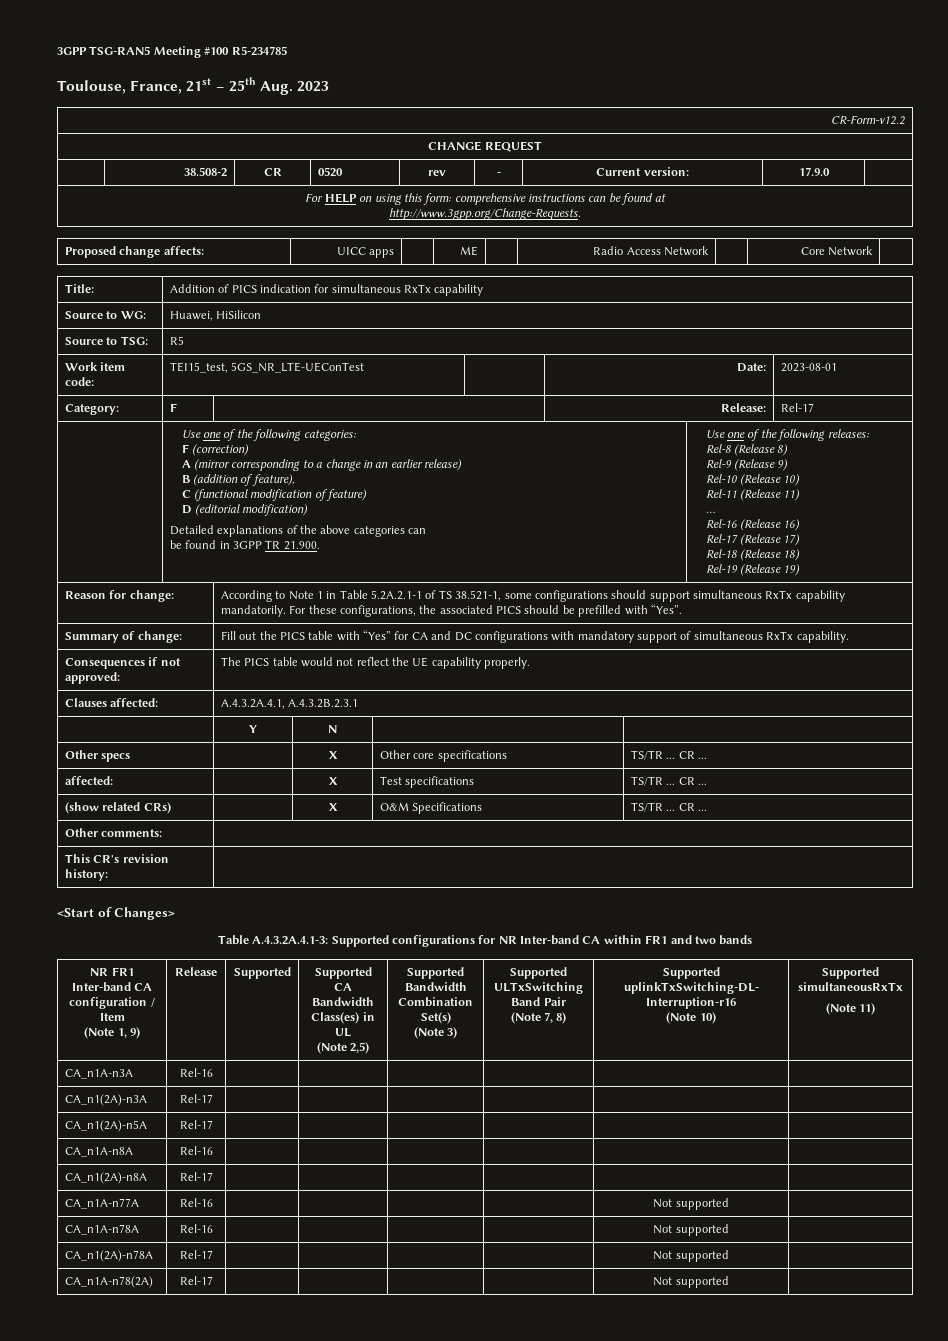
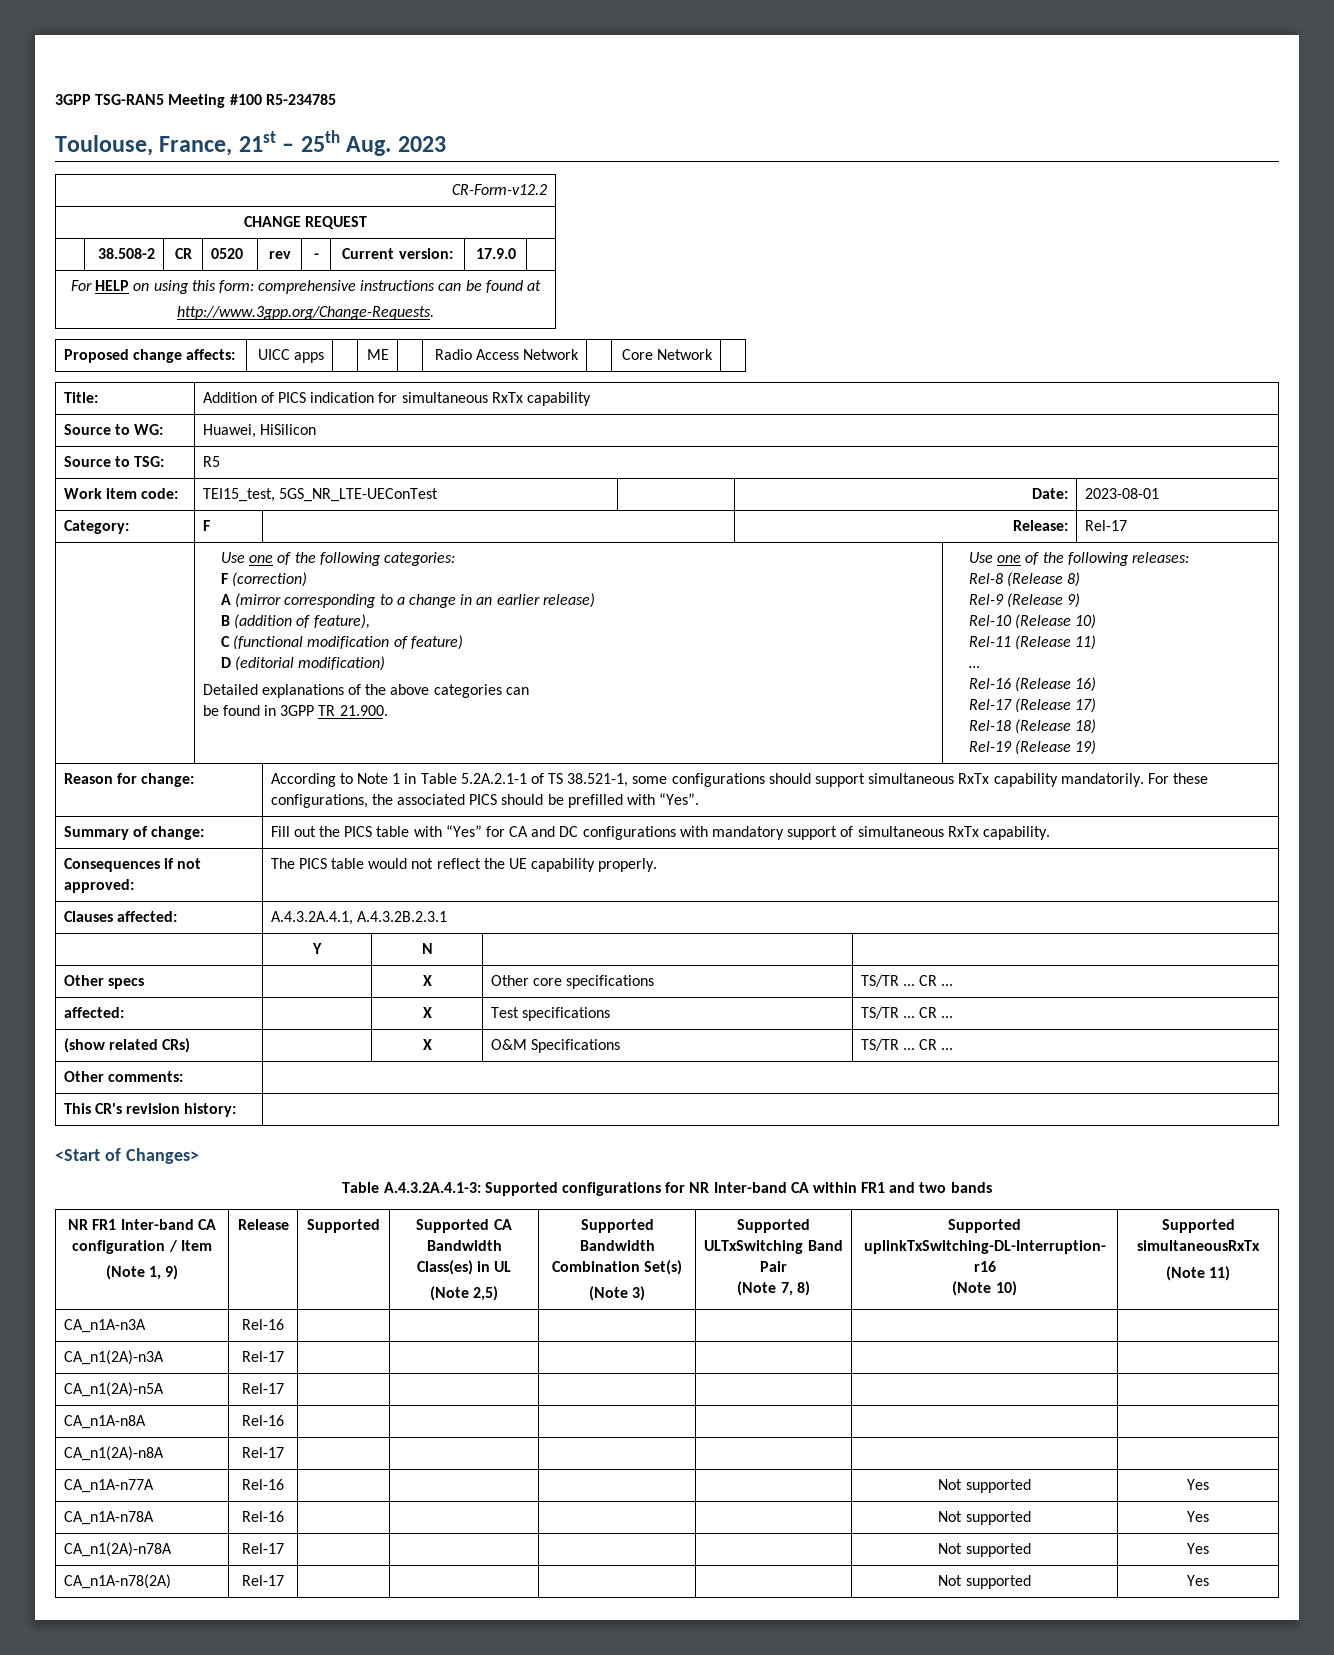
(729, 1204) none -> [1187,1479,1209,1490] Yes
(729, 1230) none -> [1187,1511,1209,1522] Yes
(729, 1256) none -> [1187,1543,1209,1554] Yes
(729, 1282) none -> [1187,1575,1209,1586] Yes

